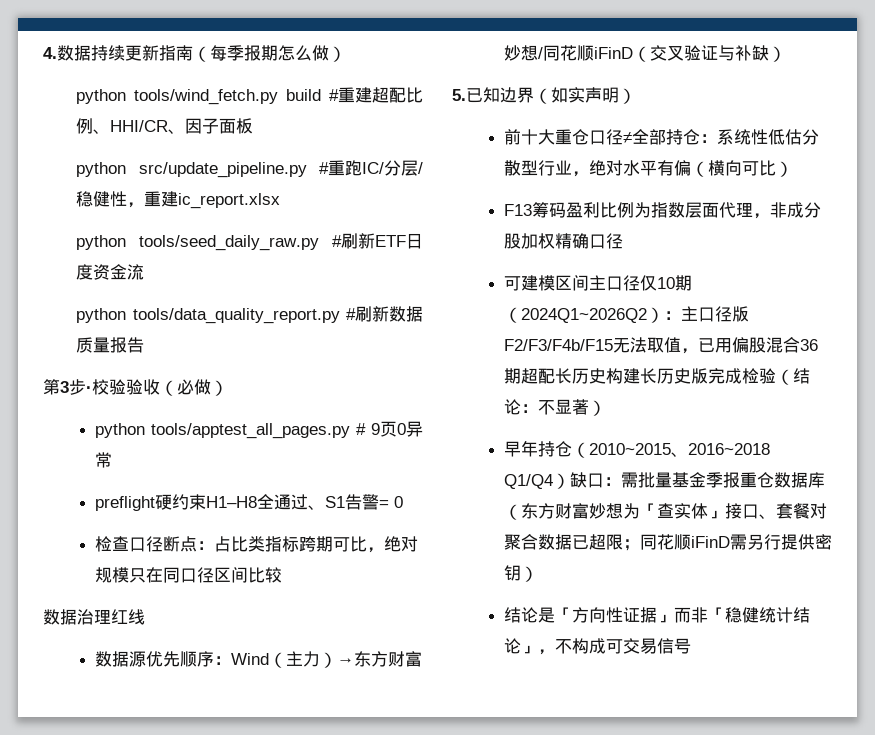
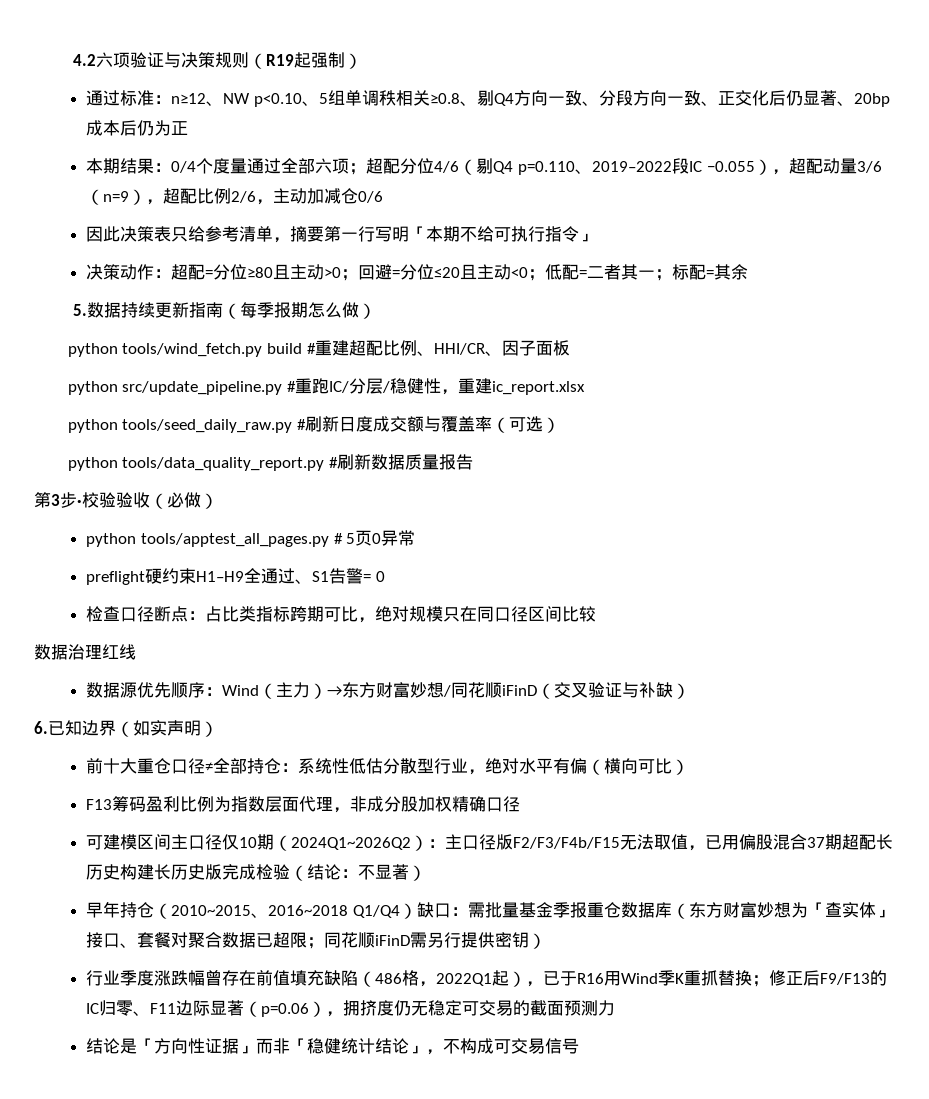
[43,47,57,59] 4. -> [72,52,362,69] [86,90,891,107] [86,120,189,136] [86,158,882,175] [86,188,384,205] [86,226,597,243] [86,264,749,281] [72,304,87,316] 4.2六项验证与决策规则（R19起强制） // 通过标准：n≥12、NW p<0.10、5组单调秩相关≥0.8、剔Q4方向一致、分段方向一致、正交化后仍显著、20bp成本后仍为正 // 本期结果：0/4个度量通过全部六项；超配分位4/6（剔Q4 p=0.110、2019–2022段IC −0.055），超配动量3/6（n=9），超配比例2/6，主动加减仓0/6 // 因此决策表只给参考清单，摘要第一行写明「本期不给可执行指令」 // 决策动作：超配=分位≥80且主动>0；回避=分位≤20且主动<0；低配=二者其一；标配=其余 // 5.
[375,233,423,249] [76,264,145,280] ETF日度资金流 -> [338,416,560,433] 日度成交额与覆盖率（可选）
[371,423,380,435] 9 -> [346,533,356,544] 5
[205,496,257,508] H1–H8 -> [196,571,245,582] H1–H9
[452,89,466,101] 5. -> [34,721,48,734] 6.
[799,339,818,351] 36 -> [807,837,826,848] 37
(538, 574) none -> [86,970,888,987] [86,1000,616,1017] // 行业季度涨跌幅曾存在前值填充缺陷（486格，2022Q1起），已于R16用Wind季K重抓替换；修正后F9/F13的IC归零、F11边际显著（p=0.06），拥挤度仍无稳定可交易的截面预测力

